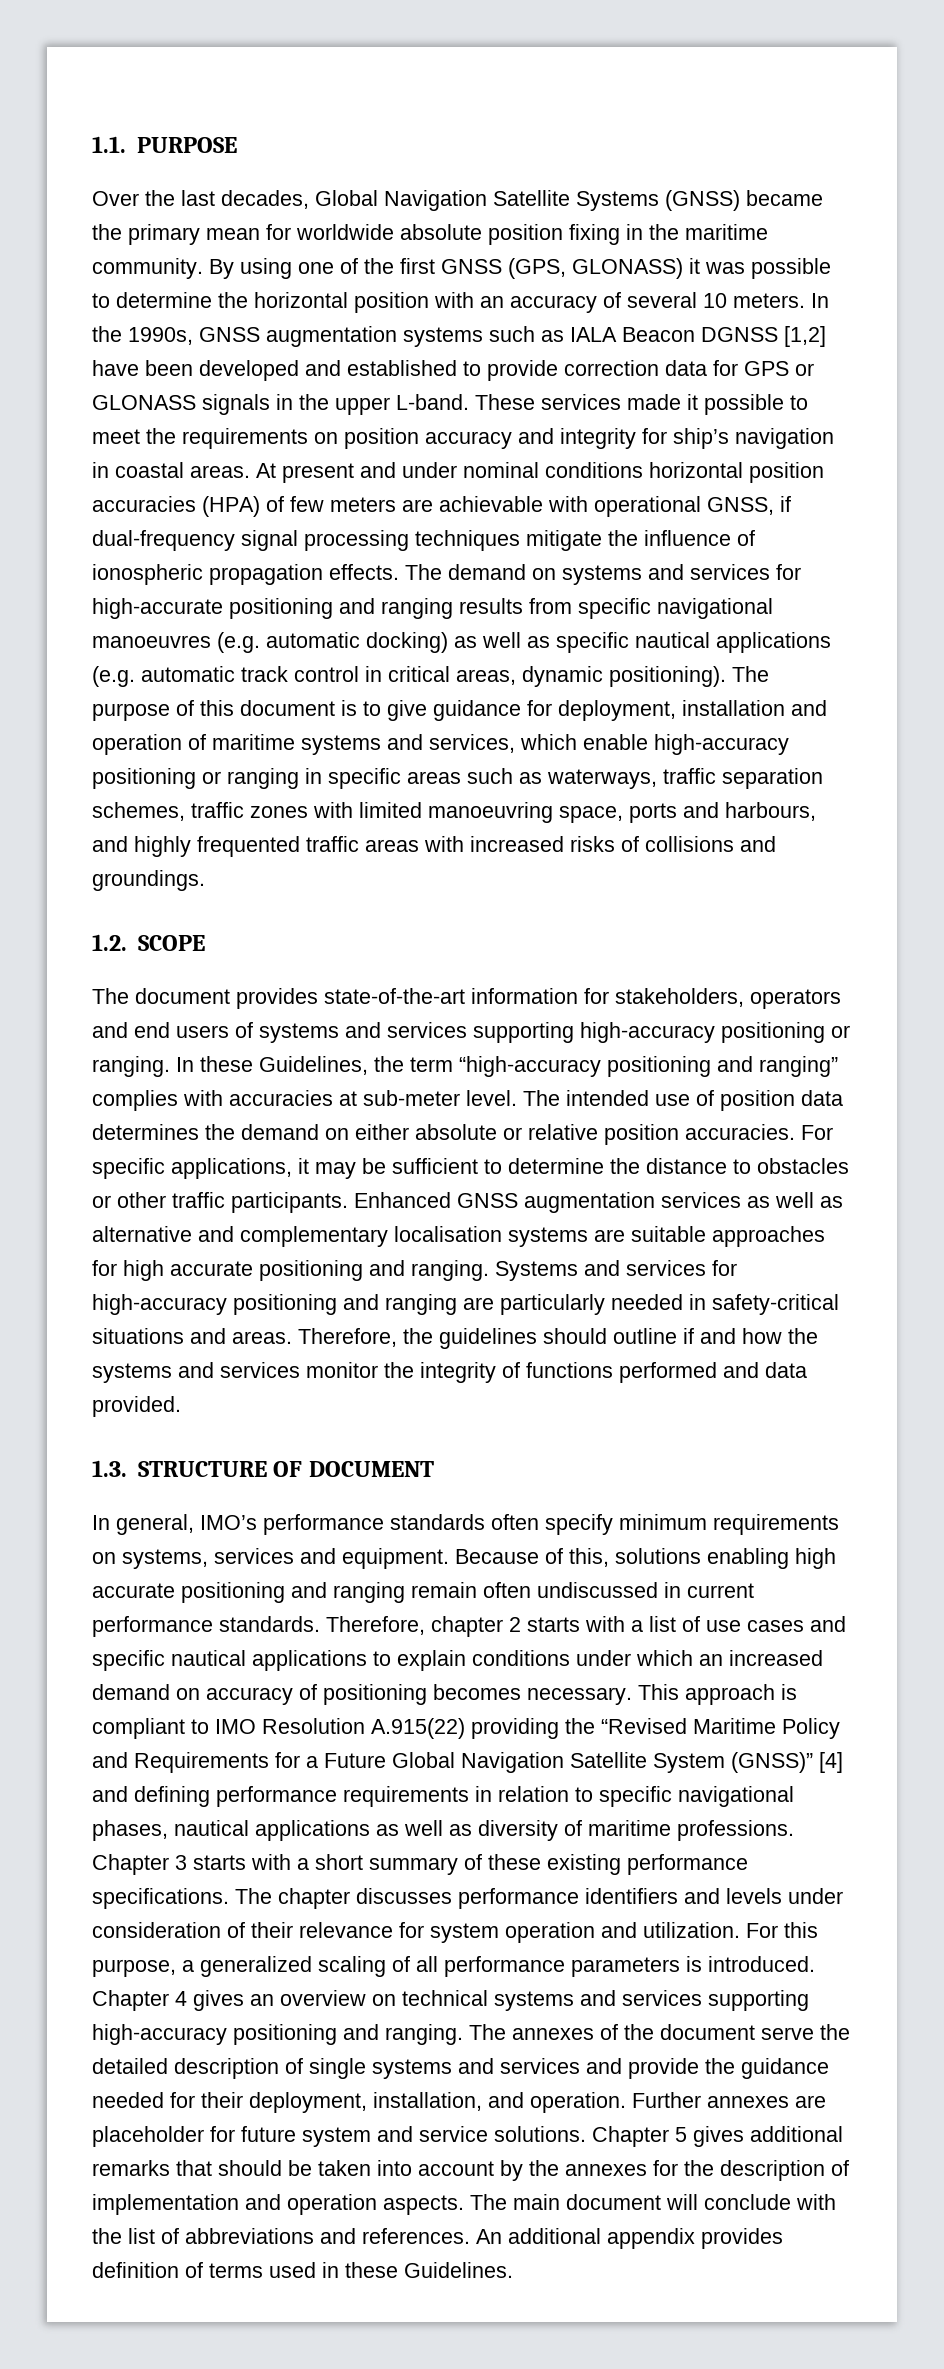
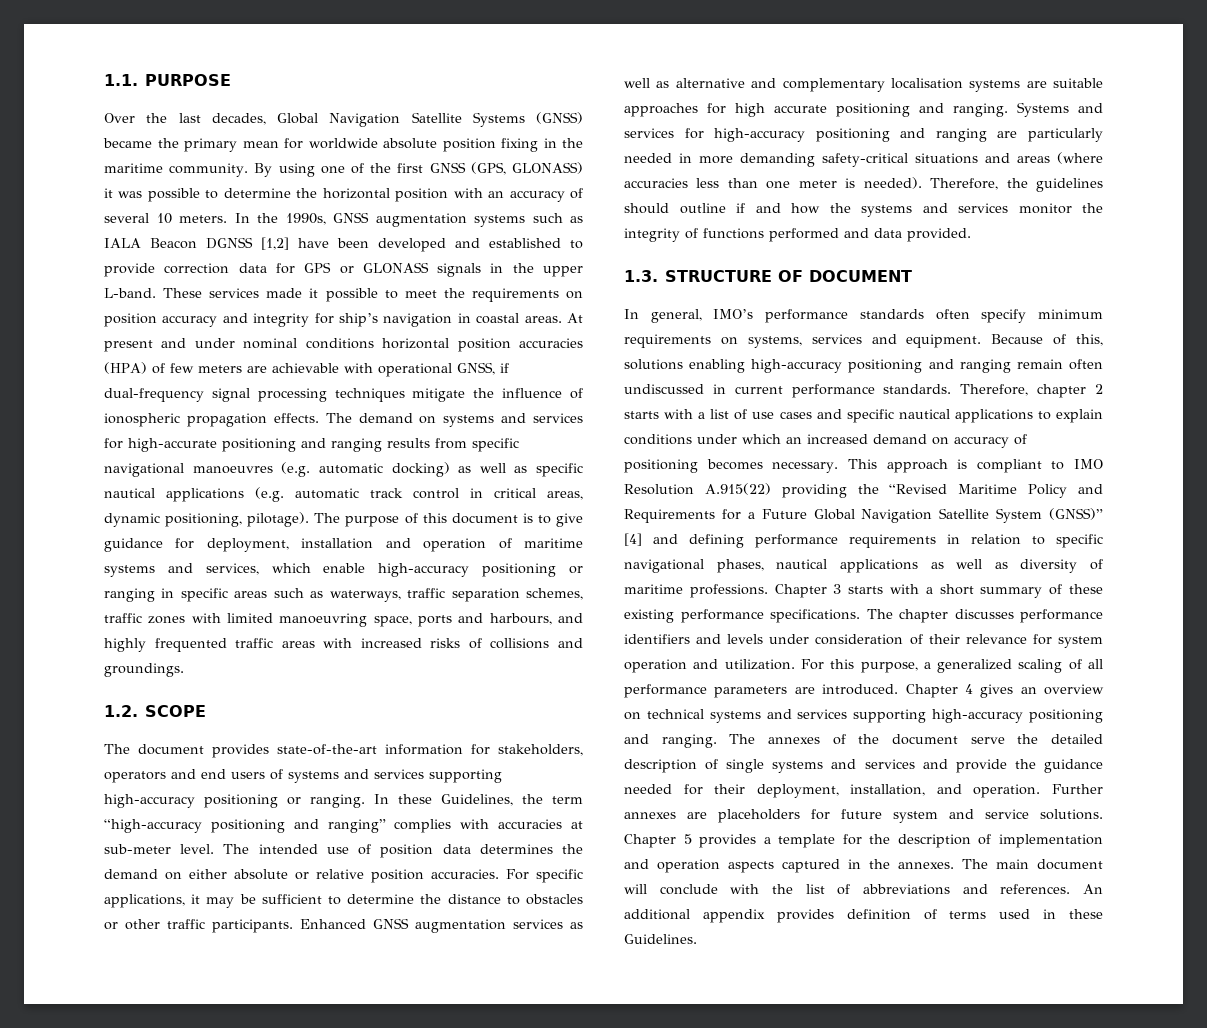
[609,666,726,687] positioning). -> [165,512,310,527] positioning, pilotage).
(706, 1302) none -> [699,153,815,167] more demanding
[232,1331,292,1344] areas. -> [1017,152,1103,164] [624,177,922,189] areas (where accuracies less than one meter is needed).
[795,1548,836,1569] [92,1583,175,1598] high accurate -> [751,359,843,373] high-accuracy
[686,1956,702,1972] is -> [794,687,815,694] are
[92,2126,204,2147] placeholder -> [718,809,800,823] placeholders
[693,2126,843,2147] [92,2160,647,2181] gives additional remarks that should be taken into account by the annexes -> [699,834,836,848] provides a template
[383,2195,464,2215] aspects. -> [728,859,954,873] aspects captured in the annexes.

